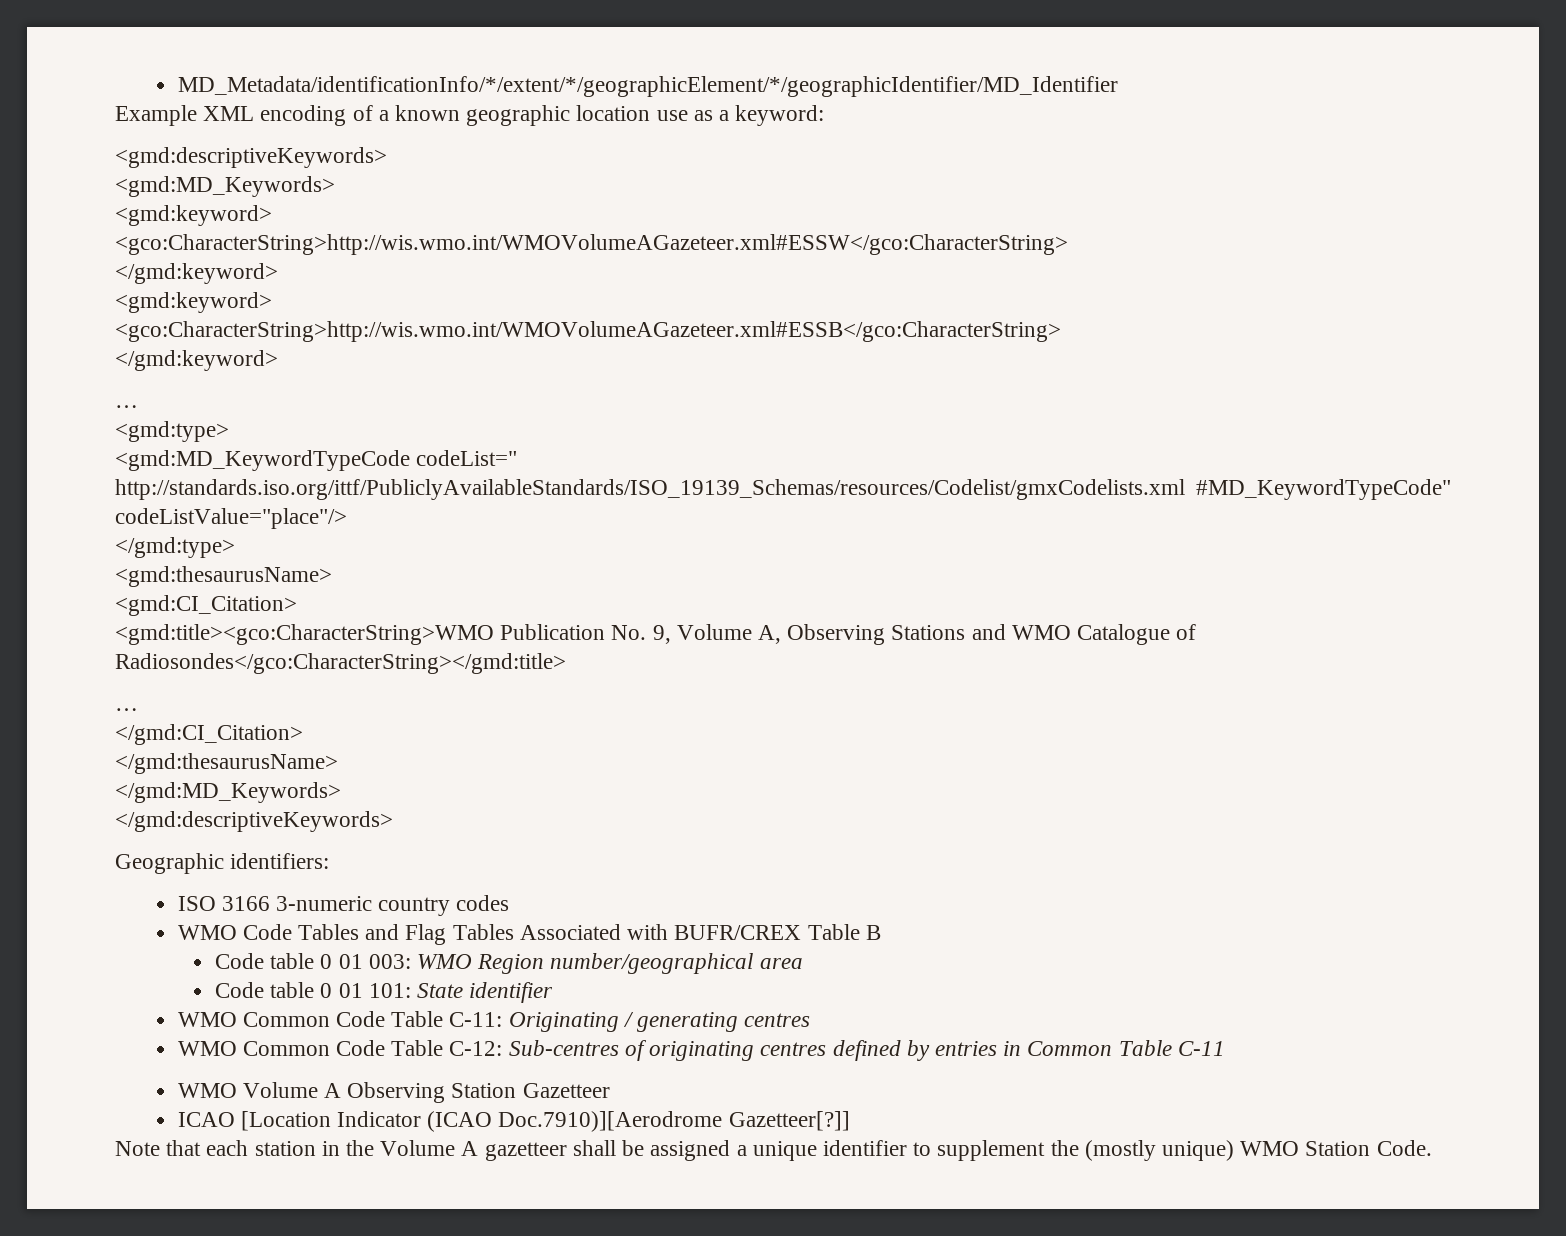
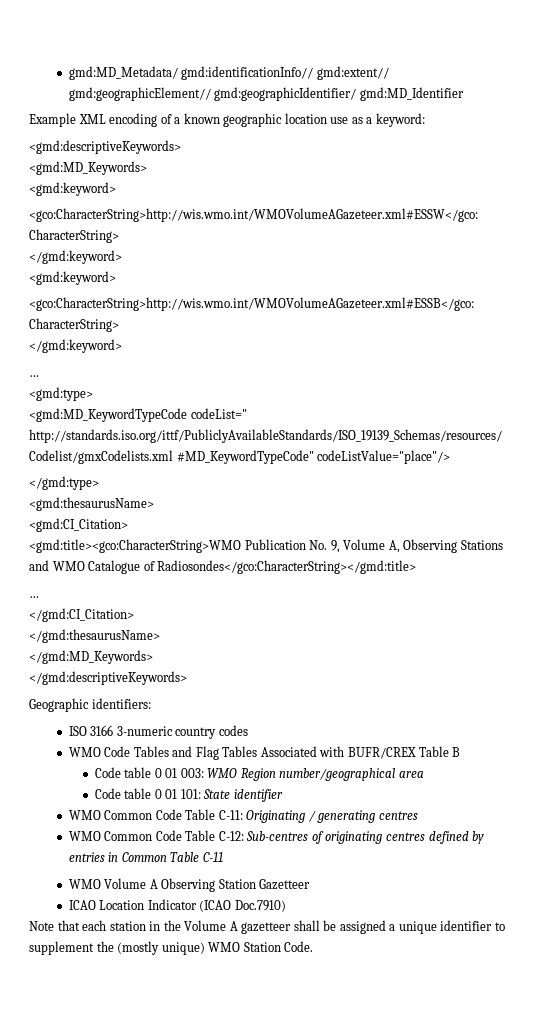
[177,76,1118,97] MD_Metadata/identificationInfo/*/extent/*/geographicElement/*/geographicIdentifier/MD_Identifier -> [68,66,389,80] [68,87,464,101] gmd:MD_Metadata/ gmd:identificationInfo// gmd:extent// gmd:geographicElement// gmd:geographicIdentifier/ gmd:MD_Identifier
[240,1111,331,1131] [Location -> [99,900,145,910] Location
[498,1111,850,1132] Doc.7910)][Aerodrome Gazetteer[?]] -> [234,900,286,912] Doc.7910)

